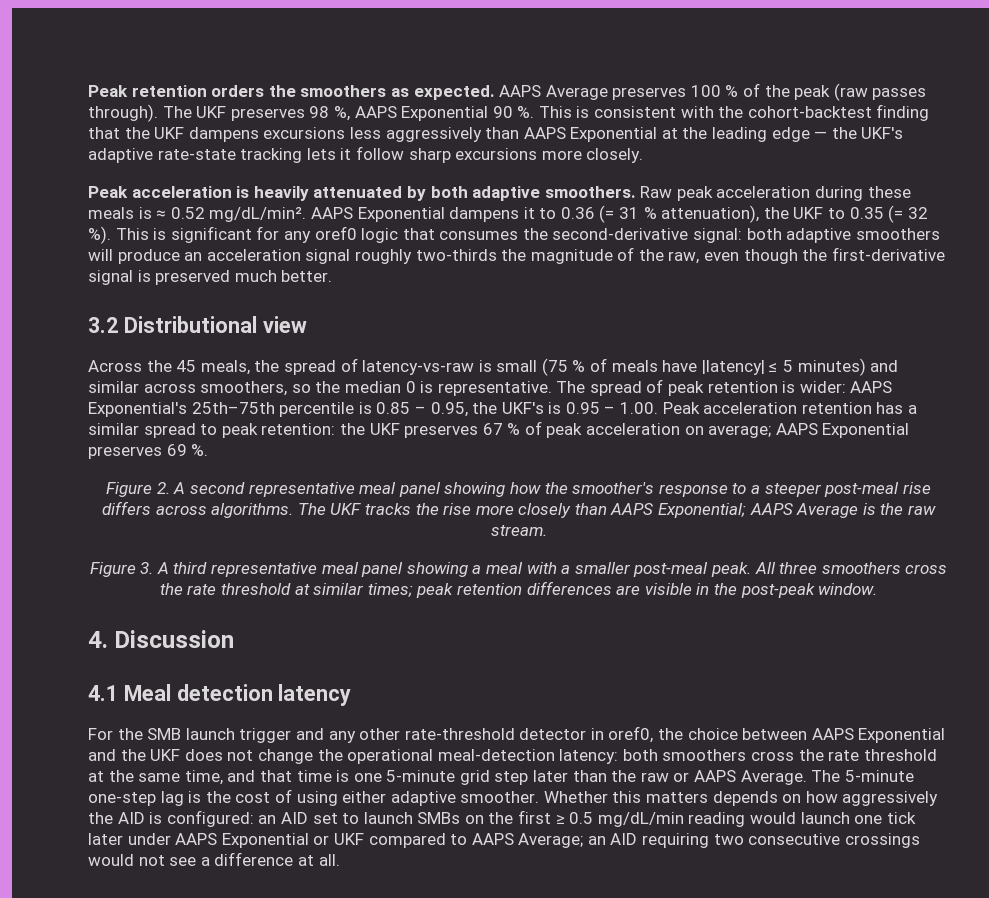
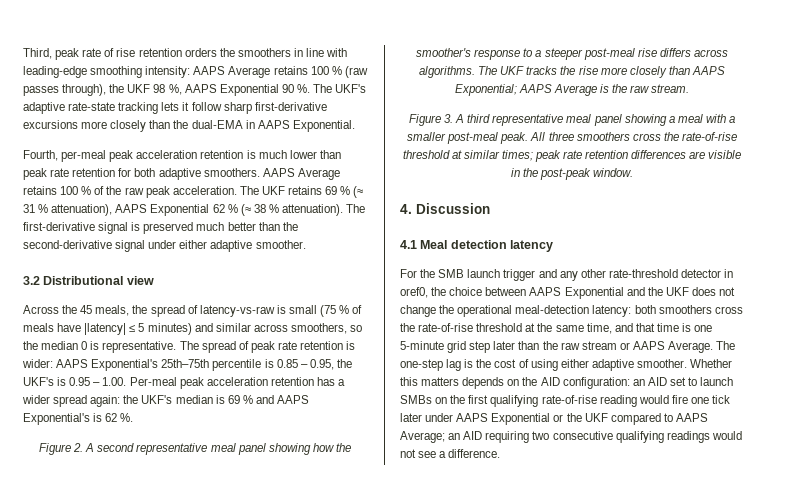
[88,83,927,101] [88,104,305,122] Peak retention orders the smoothers as expected. AAPS Average preserves 100 % of the peak (raw passes through). The UKF preserves -> [23,48,348,60] [23,66,368,78] [23,84,151,96] Third, peak rate of rise retention orders the smoothers in line with leading-edge smoothing intensity: AAPS Average retains 100 % (raw passes through), the UKF
[538,104,930,121] [88,127,857,142] This is consistent with the cohort-backtest finding that the UKF dampens excursions less aggressively than AAPS Exponential at the leading edge — the -> [313,84,333,93] The
(451, 155) none -> [254,102,327,111] first-derivative
[586,148,644,163] [88,186,911,201] [88,205,928,223] [88,226,940,244] [88,247,828,264] closely. // Peak acceleration is heavily attenuated by both adaptive smoothers. Raw peak acceleration during these meals is ≈ 0.52 mg/dL/min². AAPS Exponential dampens it to 0.36 (= 31 % attenuation), the UKF to 0.35 (= 32 %). This is significant for any oref0 logic that consumes the second-derivative signal: both adaptive smoothers will produce an acceleration signal roughly two-thirds the magnitude of the raw, even though the -> [110,120,355,132] [23,150,341,162] [23,168,340,180] [23,186,364,198] [23,204,366,216] closely than the dual-EMA in AAPS Exponential. // Fourth, per-meal peak acceleration retention is much lower than peak rate retention for both adaptive smoothers. AAPS Average retains 100 % of the raw peak acceleration. The UKF retains 69 % (≈ 31 % attenuation), AAPS Exponential 62 % (≈ 38 % attenuation). The
[281,270,333,282] better. -> [227,222,298,231] [23,240,306,252] better than the second-derivative signal under either adaptive smoother.
(705, 388) none -> [277,341,297,350] rate
[662,402,700,414] Peak -> [129,377,204,389] Per-meal peak
[88,421,910,438] [88,444,187,459] similar spread to peak retention: the UKF preserves 67 % of peak acceleration on average; AAPS Exponential preserves 69 -> [22,395,310,407] [23,413,118,425] wider spread again: the UKF's median is 69 % and AAPS Exponential's is 62
[187,584,217,595] rate -> [681,132,737,141] rate-of-rise
(454, 590) none -> [563,150,583,159] rate
[828,750,860,761] rate -> [418,323,474,332] rate-of-rise
(669, 777) none -> [581,341,617,350] stream
[844,770,914,782] 5-minute -> (736, 345) none
[805,791,939,806] [88,810,254,827] how aggressively the AID is configured: -> [522,377,630,389] the AID configuration:
[555,812,684,827] ≥ 0.5 mg/dL/min -> [490,395,597,407] qualifying rate-of-rise
[800,812,850,824] launch -> [671,395,688,404] fire
(330, 840) none -> [566,413,582,422] the
[844,833,920,848] crossings -> [615,431,710,443] qualifying readings
[214,852,340,866] difference at all. -> [448,449,501,458] difference.

